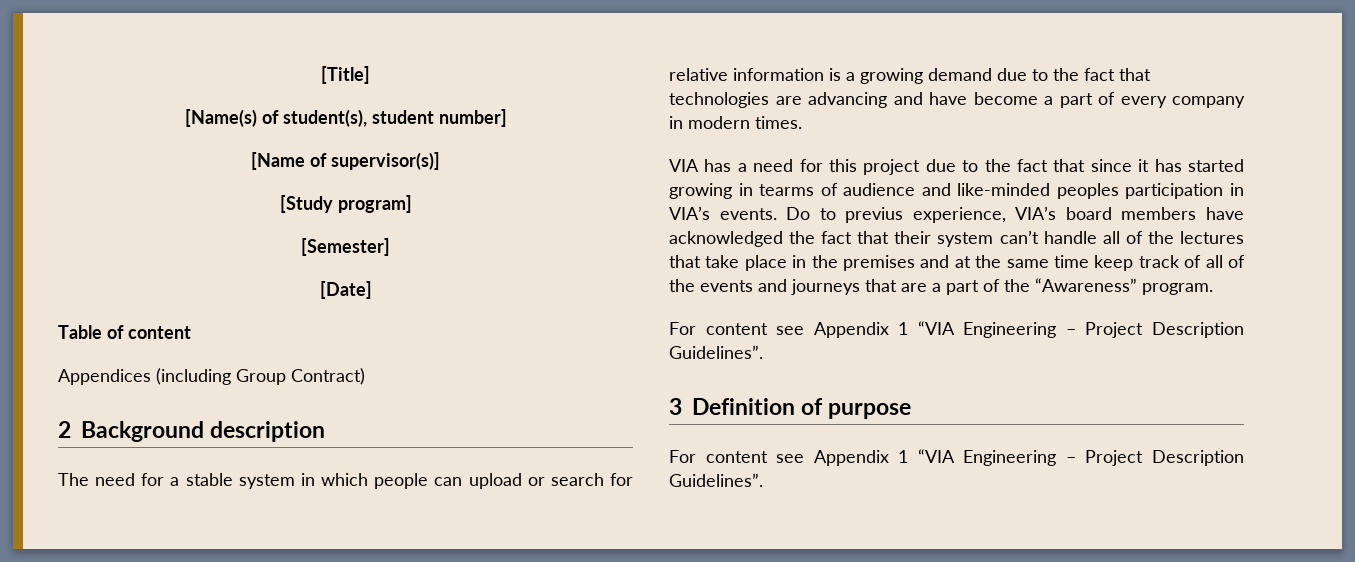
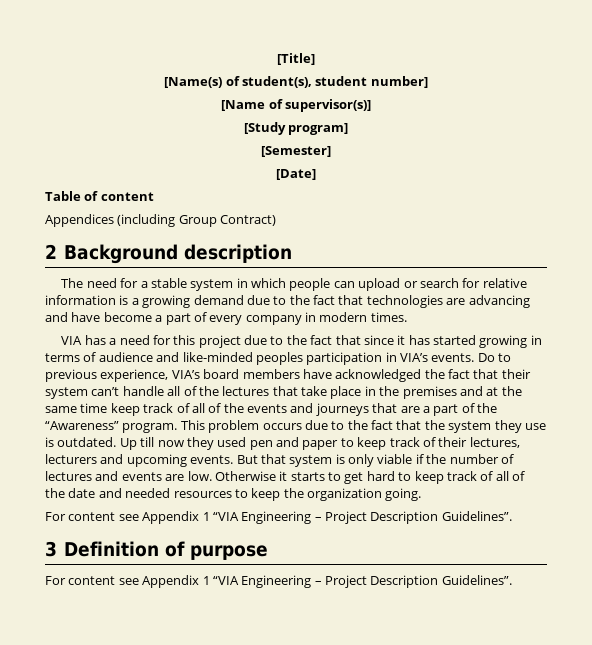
[759,184,815,196] tearms -> [45,353,80,362] terms
[845,207,904,223] previus -> [45,369,97,382] previous
(1213, 289) none -> [180,420,546,433] [45,437,520,450] [45,454,514,467] [45,471,525,484] [45,488,422,501] This problem occurs due to the fact that the system they use is outdated. Up till now they used pen and paper to keep track of their lectures, lecturers and upcoming events. But that system is only viable if the number of lectures and events are low. Otherwise it starts to get hard to keep track of all of the date and needed resources to keep the organization going.

